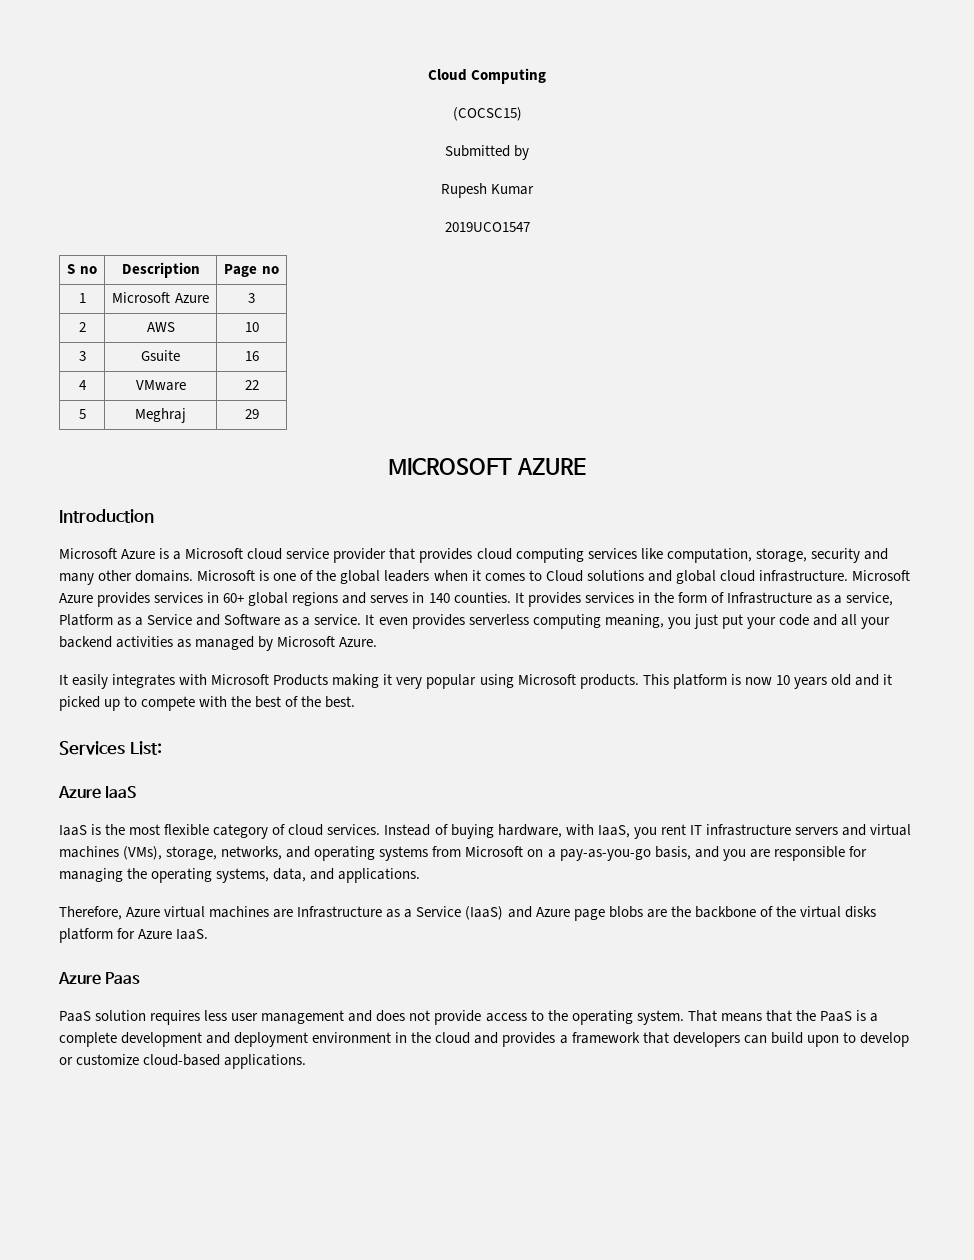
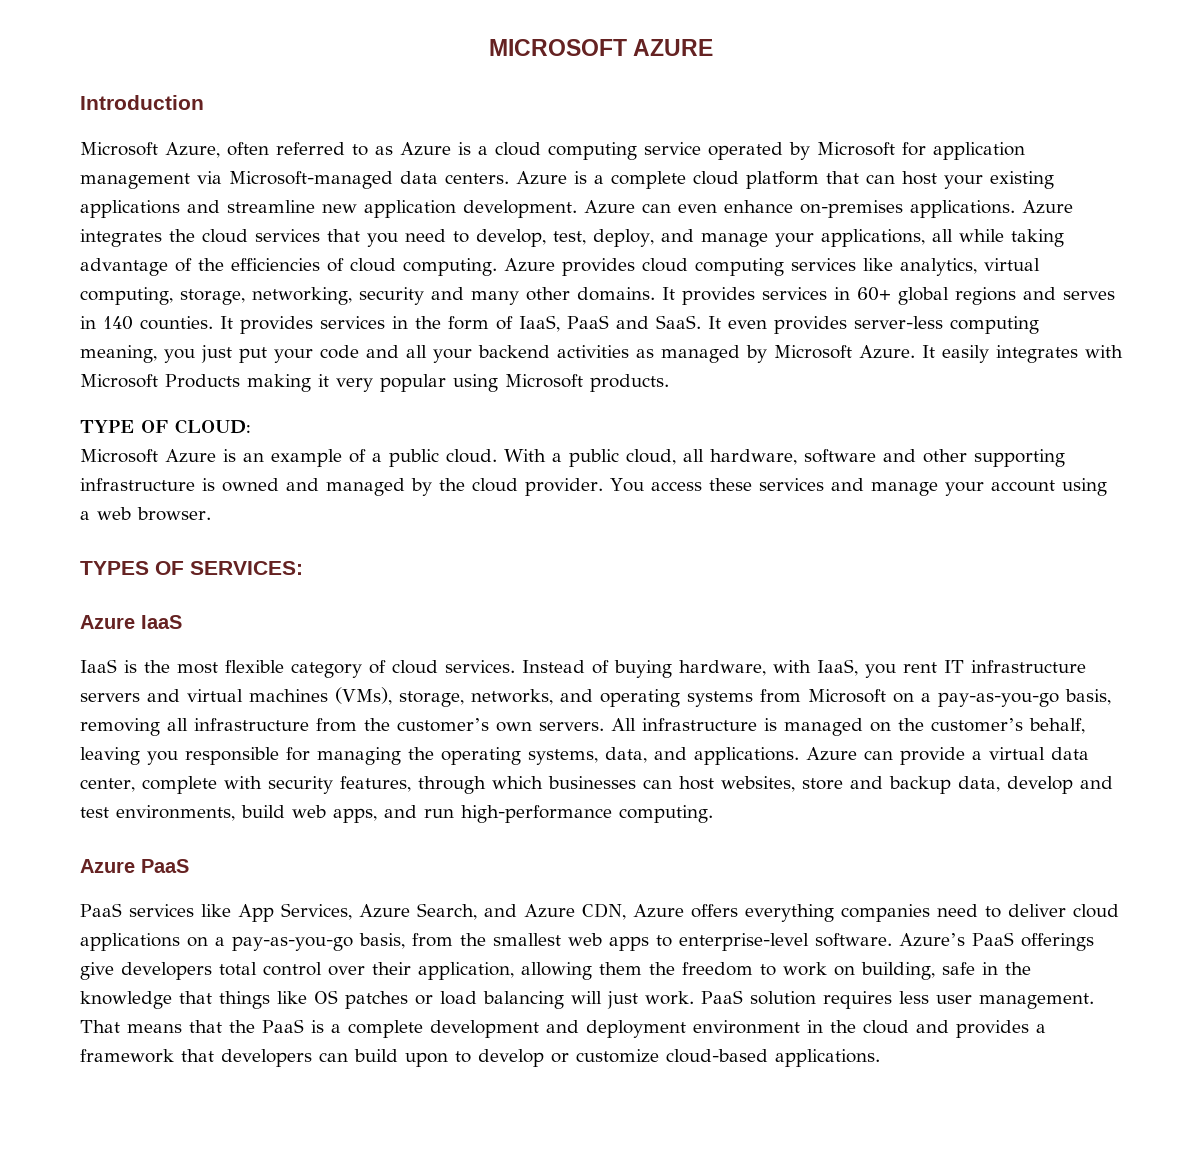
[427,68,547,84] [452,107,522,121] [444,145,530,160] [440,183,535,198] [444,222,530,232] [67,264,97,274] [121,262,200,278] [224,264,279,277] [78,293,86,303] [112,292,209,303] [248,293,255,303] [78,322,86,332] [146,322,175,332] [244,322,259,332] [78,351,86,361] [141,350,180,361] [244,351,259,361] [78,380,87,390] [135,380,186,391] [244,380,259,390] [78,409,86,419] [135,408,186,423] [244,409,259,419] [388,458,586,475] [59,509,154,523] [59,548,416,563] Cloud Computing // (COCSC15) // Submitted by // Rupesh Kumar // 2019UCO1547 // S no | Description | Page no // 1 | Microsoft Azure | 3 // 2 | AWS | 10 // 3 | Gsuite | 16 // 4 | VMware | 22 // 5 | Meghraj | 29 // MICROSOFT AZURE // Introduction // Microsoft Azure is a Microsoft cloud service provider that -> [488,39,714,56] [80,95,204,110] [80,142,1025,160] [80,171,1054,189] [80,200,1073,218] [80,229,1064,247] [80,258,555,276] MICROSOFT AZURE // Introduction // Microsoft Azure, often referred to as Azure is a cloud computing service operated by Microsoft for application management via Microsoft-managed data centers. Azure is a complete cloud platform that can host your existing applications and streamline new application development. Azure can even enhance on-premises applications. Azure integrates the cloud services that you need to develop, test, deploy, and manage your applications, all while taking advantage of the efficiencies of cloud computing. Azure
[666,548,807,563] computation, storage, -> [900,258,1040,276] [80,287,352,305] analytics, virtual computing, storage, networking,
[197,570,910,584] [59,593,93,603] Microsoft is one of the global leaders when it comes to Cloud solutions and global cloud infrastructure. Microsoft Azure -> [662,287,675,300] It
[726,592,894,606] [59,614,362,626] Infrastructure as a service, Platform as a Service and Software as a service. -> [519,315,701,332] IaaS, PaaS and SaaS.
[468,614,529,625] serverless -> [854,316,943,329] server-less
(378, 642) // -> (915, 352) none
[642,674,893,689] [59,696,356,711] [59,741,162,755] This platform is now 10 years old and it picked up to compete with the best of the best. // Services List: -> [80,419,251,434] [80,449,1065,467] [80,478,1107,496] [80,507,211,521] [80,561,303,575] // TYPE OF CLOUD: // Microsoft Azure is an example of a public cloud. With a public cloud, all hardware, software and other supporting infrastructure is owned and managed by the cloud provider. You access these services and manage your account using a web browser. // TYPES OF SERVICES:
[694,846,770,861] and you are -> [80,718,1085,736] [80,747,178,765] removing all infrastructure from the customer’s own servers. All infrastructure is managed on the customer’s behalf, leaving you
[59,906,876,921] [59,928,209,943] [58,972,141,985] // Therefore, Azure virtual machines are Infrastructure as a Service (IaaS) and Azure page blobs are the backbone of the virtual disks platform for Azure IaaS. // Azure Paas // -> [806,747,1089,765] [80,776,1113,794] [80,805,713,823] [80,859,189,873] [80,903,1119,922] [80,932,1094,951] [80,962,1031,980] [80,990,694,1009] Azure can provide a virtual data center, complete with security features, through which businesses can host websites, store and backup data, develop and test environments, build web apps, and run high-performance computing. // Azure PaaS // PaaS services like App Services, Azure Search, and Azure CDN, Azure offers everything companies need to deliver cloud applications on a pay-as-you-go basis, from the smallest web apps to enterprise-level software. Azure’s PaaS offerings give developers total control over their application, allowing them the freedom to work on building, safe in the knowledge that things like OS patches or load balancing will just work.
[261,1010,684,1025] management and does not provide access to the operating system. -> [979,993,1094,1009] management.

